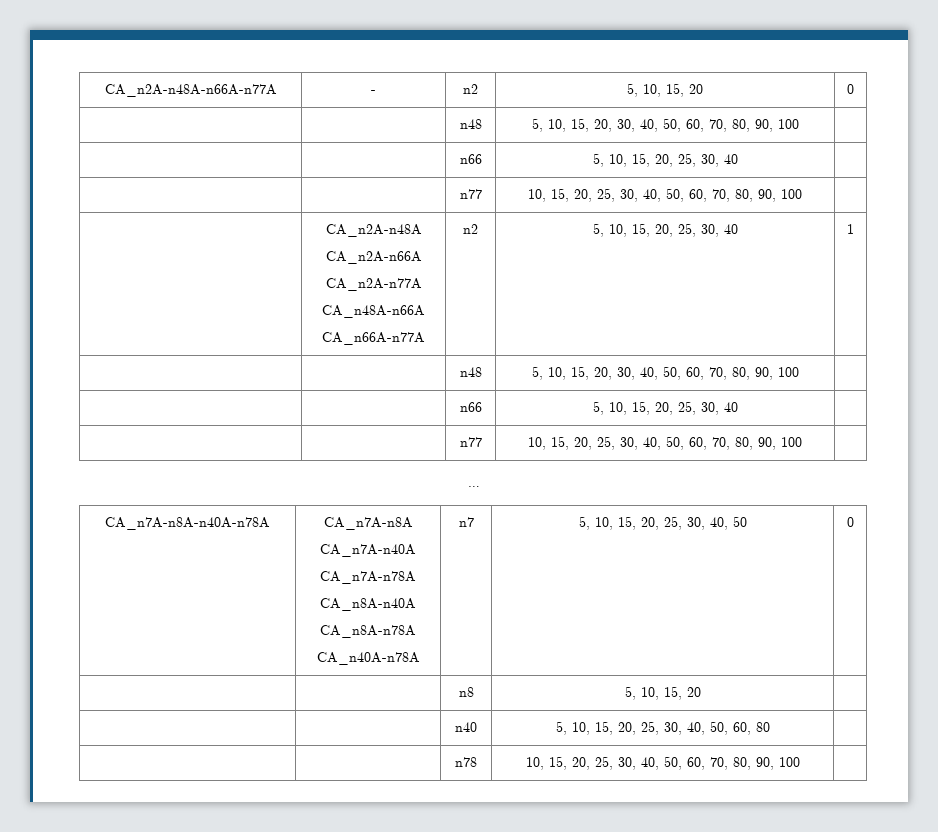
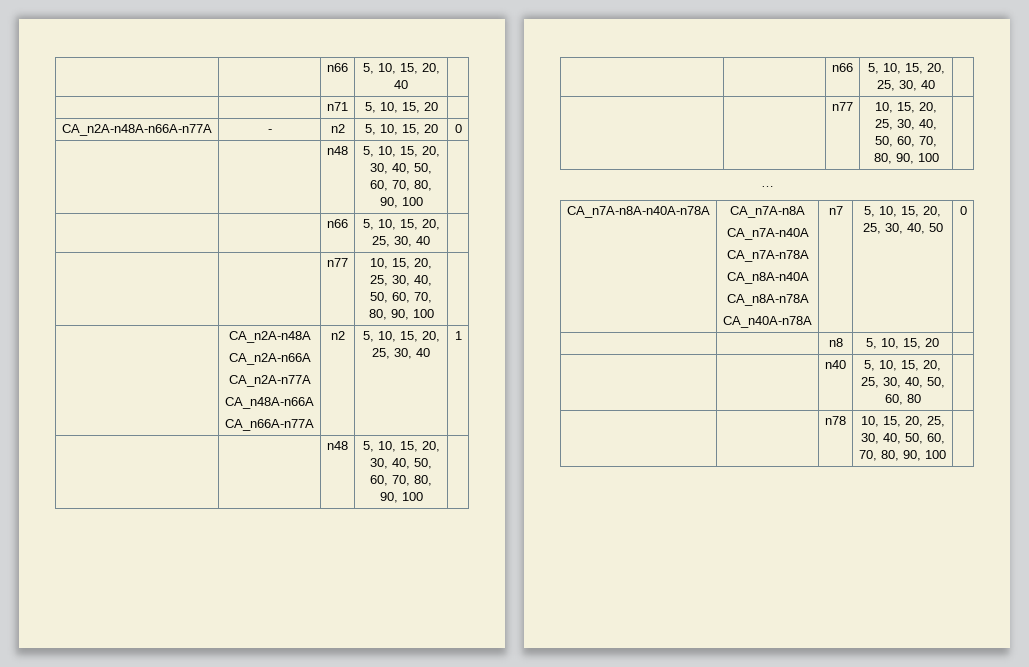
(104, 90) none -> [327,63,348,72] [362,63,440,74] [394,80,408,89] [327,102,348,111] [364,102,438,113] | | n66 | 5, 10, 15, 20, 40 | // | | n71 | 5, 10, 15, 20 | //

